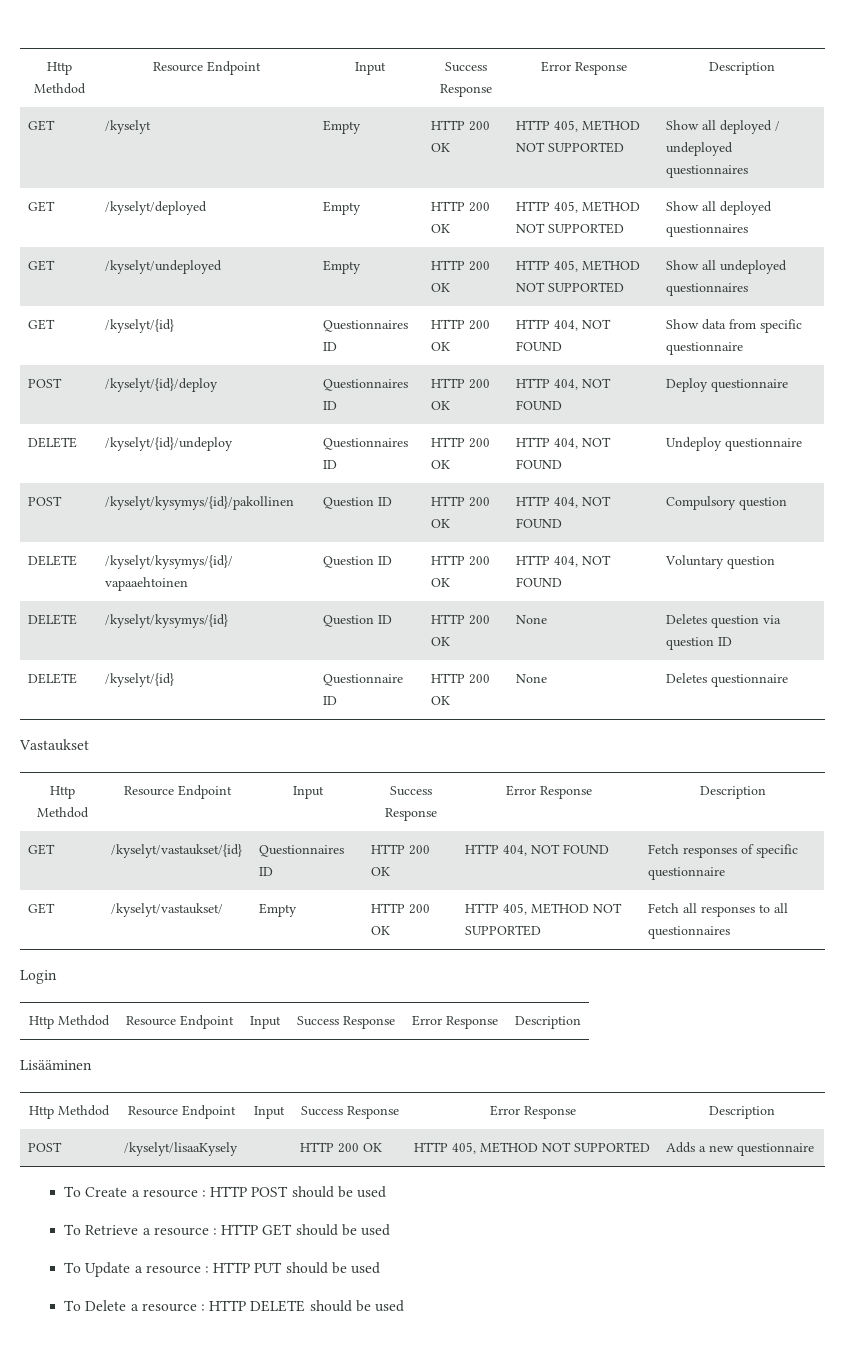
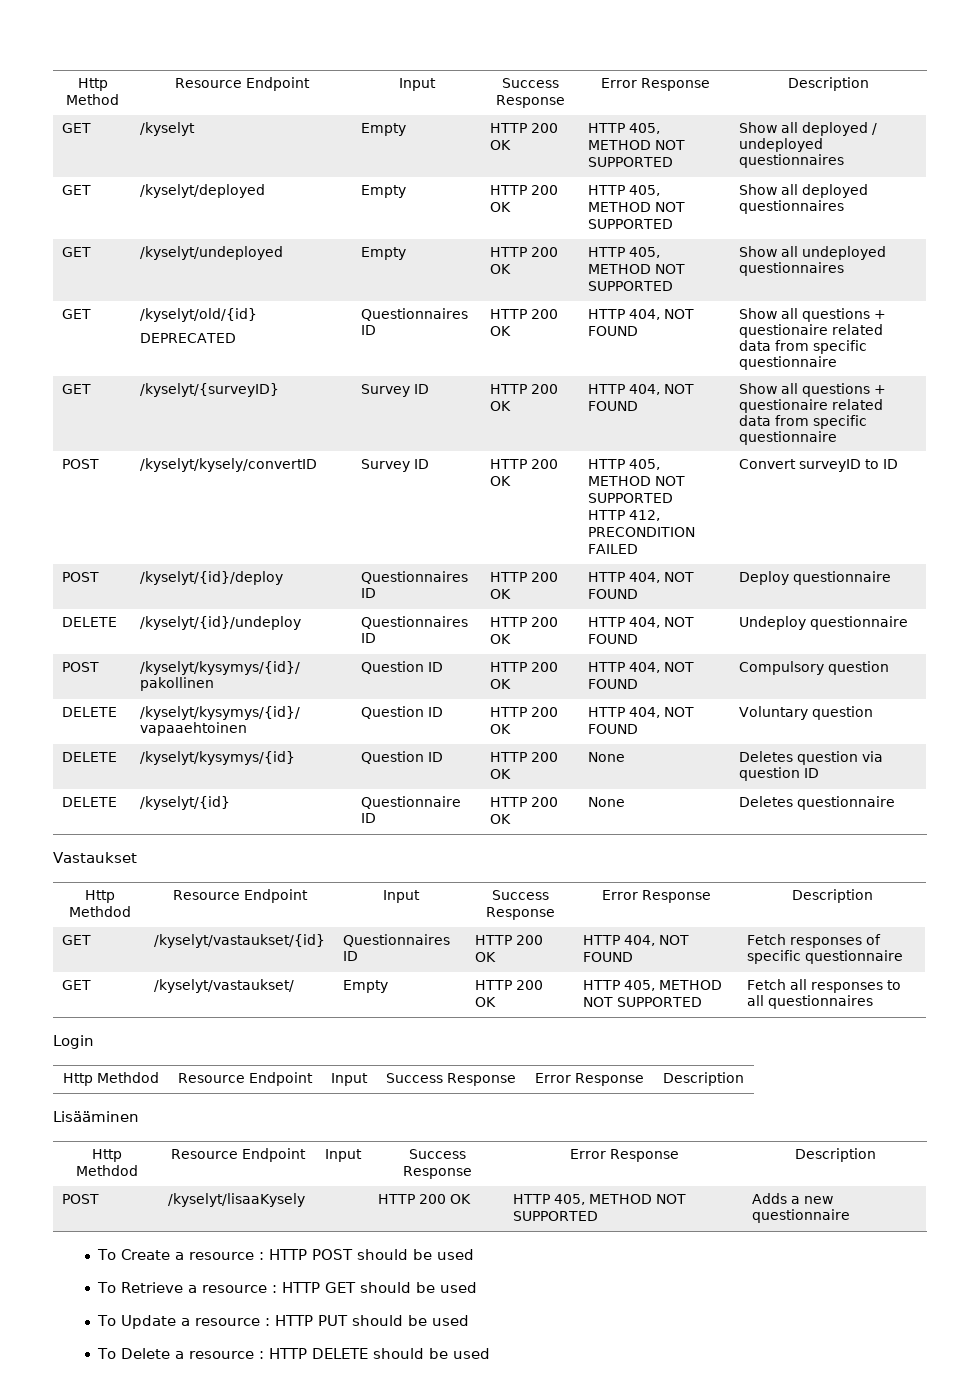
[46,62,72,75] [33,83,86,94] Http Methdod -> [77,78,108,91] [66,94,119,105] Http Method
[104,319,174,333] /kyselyt/{id} -> [139,308,257,322] [139,333,236,343] /kyselyt/old/{id} // DEPRECATED
[701,319,802,333] [665,342,743,355] data from specific questionnaire -> [780,308,886,322] [738,324,883,338] [738,340,867,354] [738,356,837,370] [61,384,91,394] [139,383,279,397] [360,384,429,397] [489,384,558,394] [489,401,511,411] [587,384,694,395] [587,401,638,411] [738,383,886,397] [738,399,883,413] [738,415,867,429] [738,431,837,445] [61,459,99,469] [139,458,317,472] [360,459,429,472] [489,459,558,469] [489,476,511,486] [587,459,660,470] [587,476,685,486] [587,493,673,503] [587,510,660,521] [587,527,695,537] [587,544,638,554] [738,459,898,472] all questions + questionaire related data from specific questionnaire // GET | /kyselyt/{surveyID} | Survey ID | HTTP 200 OK | HTTP 404, NOT FOUND | Show all questions + questionaire related data from specific questionnaire // POST | /kyselyt/kysely/convertID | Survey ID | HTTP 200 OK | HTTP 405, METHOD NOT SUPPORTED // HTTP 412, PRECONDITION FAILED | Convert surveyID to ID

